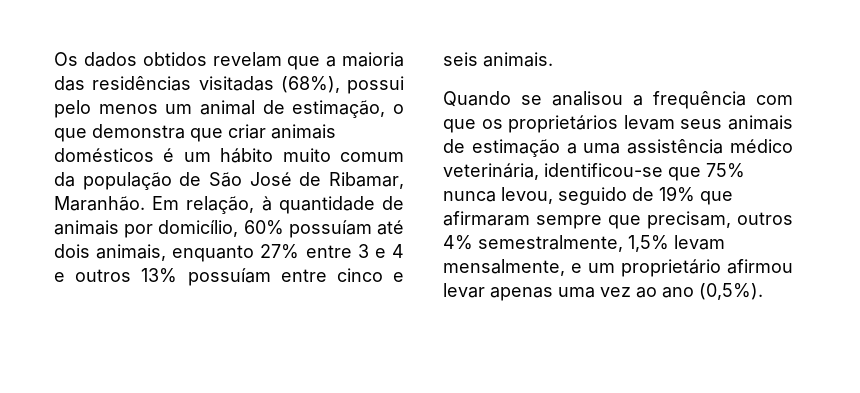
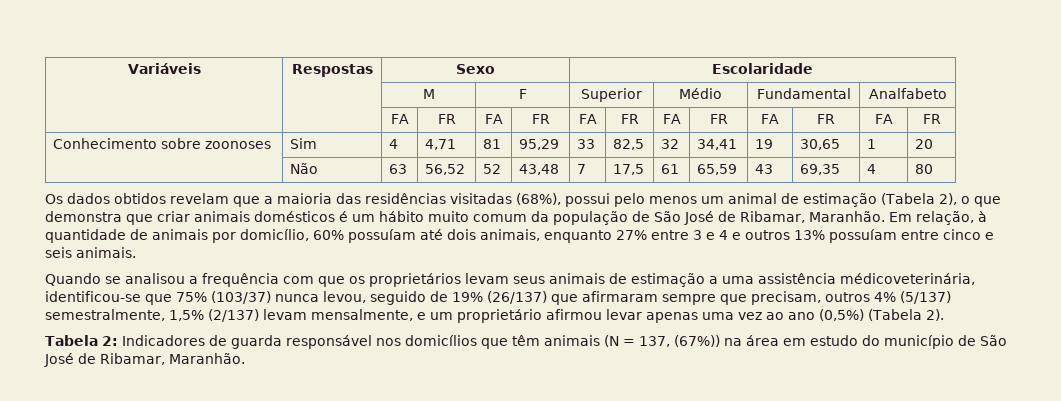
(54, 59) none -> [127,63,201,74] [291,64,373,77] [456,64,495,74] [712,63,813,74] [422,89,435,99] [518,89,527,99] [581,88,642,102] [679,88,722,99] [756,88,851,99] [868,88,947,99] [390,114,409,124] [437,114,456,124] [484,114,503,124] [531,114,550,124] [578,114,597,124] [620,114,639,124] [662,114,681,124] [709,114,728,124] [761,114,780,124] [817,114,835,124] [874,114,893,124] [922,114,941,124] [53,138,272,149] [290,138,318,149] [389,139,399,149] [425,139,457,150] [483,139,502,149] [519,139,560,150] [577,139,596,149] [613,139,645,150] [661,139,680,149] [697,139,738,150] [755,139,774,149] [800,139,841,150] [867,139,877,149] [915,139,934,149] [290,163,319,174] [389,164,408,174] [425,164,466,175] [483,164,502,174] [519,164,560,175] [577,164,587,174] [613,164,645,175] [661,164,680,174] [697,164,738,175] [755,164,774,174] [800,164,841,175] [867,164,877,174] [915,164,934,174] Variáveis | Respostas | Sexo | Escolaridade // | | M | F | Superior | Médio | Fundamental | Analfabeto // | | FA | FR | FA | FR | FA | FR | FA | FR | FA | FR | FA | FR // Conhecimento sobre zoonoses | Sim | 4 | 4,71 | 81 | 95,29 | 33 | 82,5 | 32 | 34,41 | 19 | 30,65 | 1 | 20 // | Não | 63 | 56,52 | 52 | 43,48 | 7 | 17,5 | 61 | 65,59 | 43 | 69,35 | 4 | 80 //
[292,100,386,118] estimação, -> [803,193,957,207] estimação (Tabela 2),
[730,139,793,153] [443,163,539,180] médico veterinária, -> [840,273,975,285] médicoveterinária,
(745, 170) none -> [211,291,271,304] (103/37)
(695, 194) none -> [487,291,547,304] (26/137)
(473, 242) none -> [900,291,951,304] (5/137)
(669, 243) none -> [208,309,259,322] (2/137)
[699,283,763,300] (0,5%). -> [819,309,944,321] [45,335,1007,349] [44,353,245,367] (0,5%) (Tabela 2). // Tabela 2: Indicadores de guarda responsável nos domicílios que têm animais (N = 137, (67%)) na área em estudo do município de São José de Ribamar, Maranhão.

